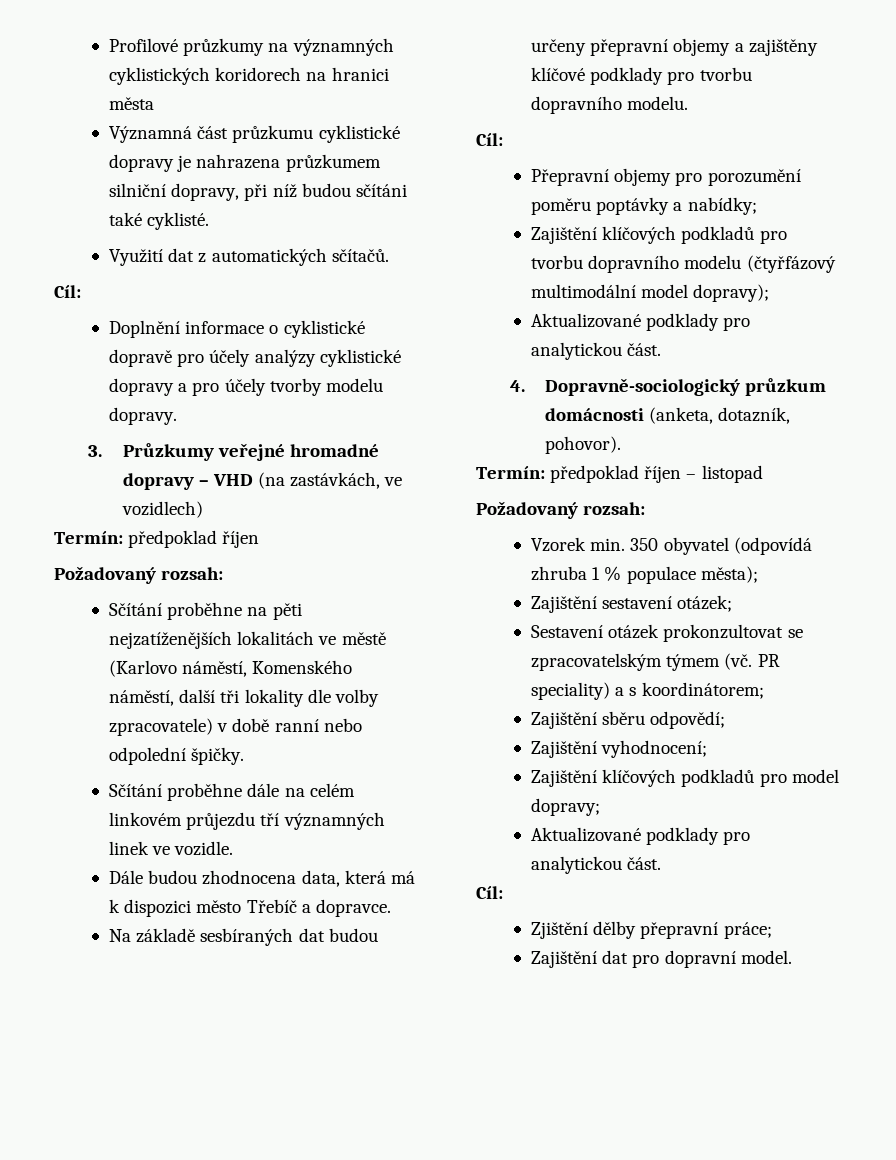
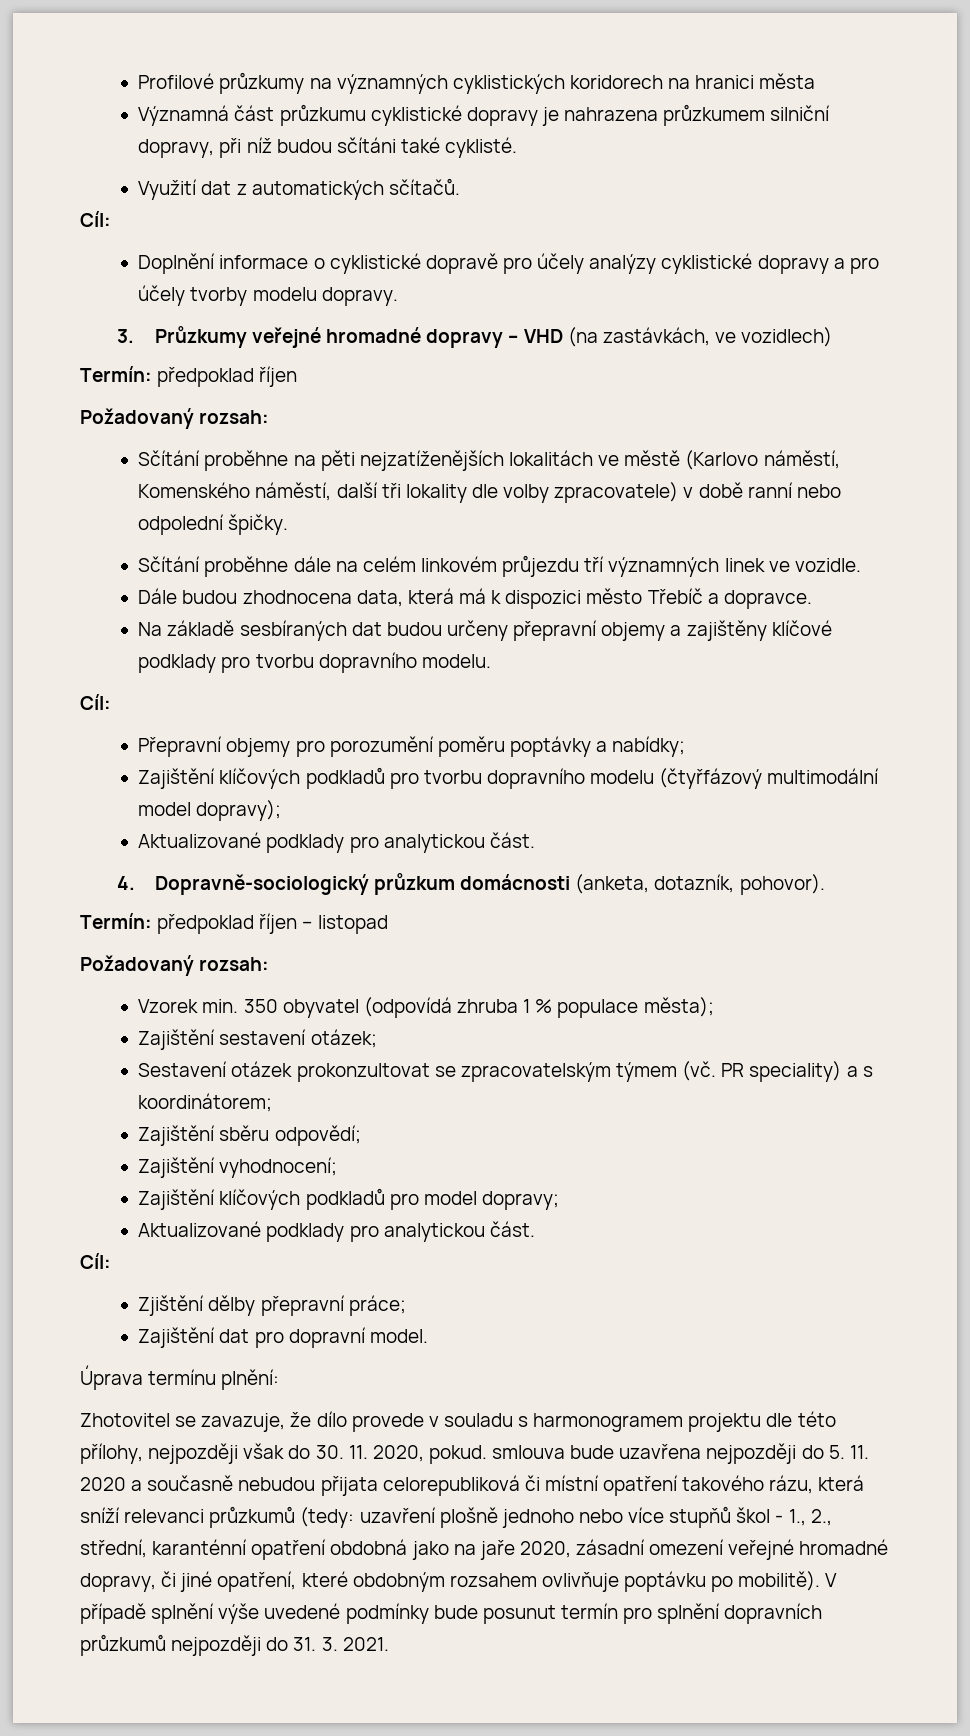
(792, 957) none -> [80,1365,280,1390] [80,1411,836,1432] [80,1443,869,1464] [80,1475,865,1496] [80,1506,832,1528] [80,1539,889,1560] [80,1571,838,1592] [80,1603,823,1624] [80,1634,389,1656] // Úprava termínu plnění: // Zhotovitel se zavazuje, že dílo provede v souladu s harmonogramem projektu dle této přílohy, nejpozději však do 30. 11. 2020, pokud. smlouva bude uzavřena nejpozději do 5. 11. 2020 a současně nebudou přijata celorepubliková či místní opatření takového rázu, která sníží relevanci průzkumů (tedy: uzavření plošně jednoho nebo více stupňů škol - 1., 2., střední, karanténní opatření obdobná jako na jaře 2020, zásadní omezení veřejné hromadné dopravy, či jiné opatření, které obdobným rozsahem ovlivňuje poptávku po mobilitě). V případě splnění výše uvedené podmínky bude posunut termín pro splnění dopravních průzkumů nejpozději do 31. 3. 2021.

